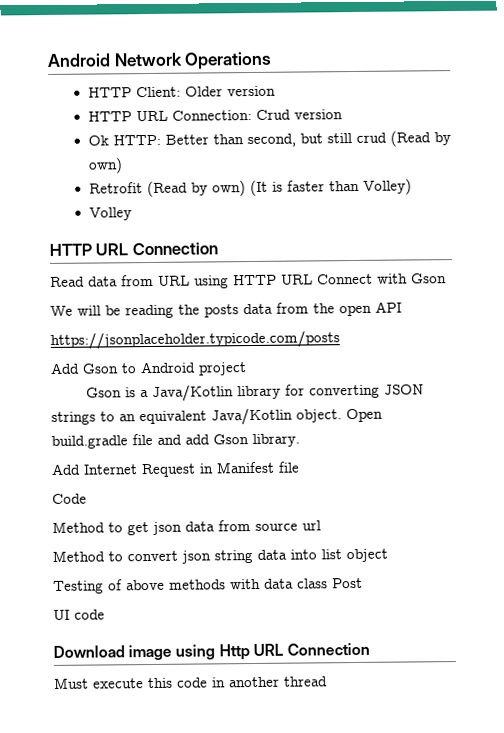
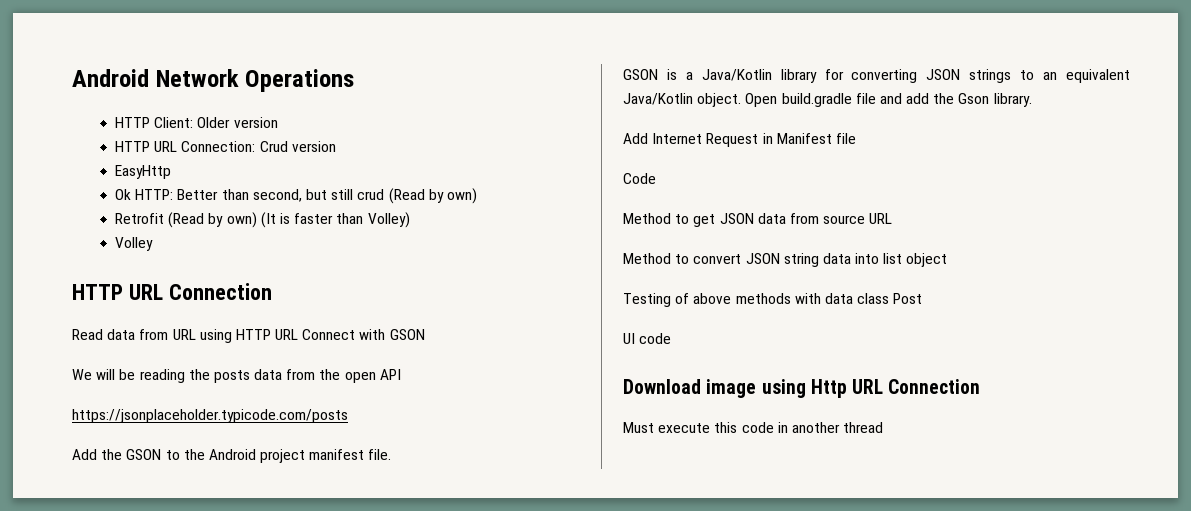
(343, 114) none -> [115,165,172,179] // EasyHttp
[411,273,447,284] Gson -> [389,329,425,340] GSON
[82,363,137,374] Gson to -> [101,449,205,460] the GSON to the
[86,387,123,398] // Gson -> [309,449,392,460] [623,69,658,80] manifest file. // GSON
(210, 439) none -> [933,93,955,104] the
[152,521,182,535] json -> [719,213,754,224] JSON
[302,520,321,531] url -> [869,213,893,224] URL
[181,550,211,564] json -> [745,253,780,264] JSON

